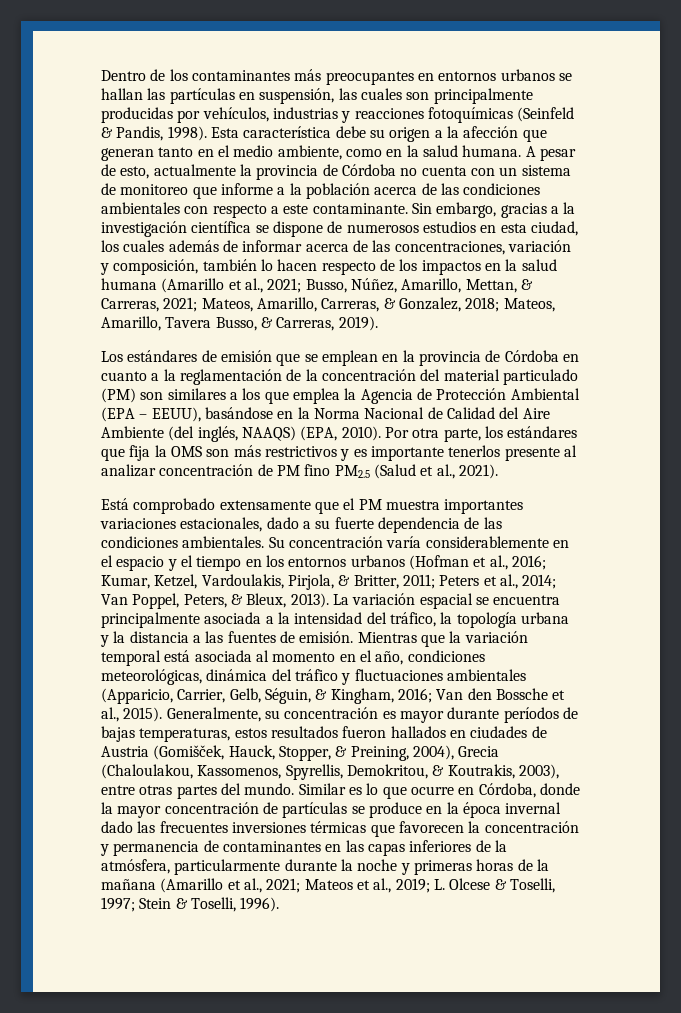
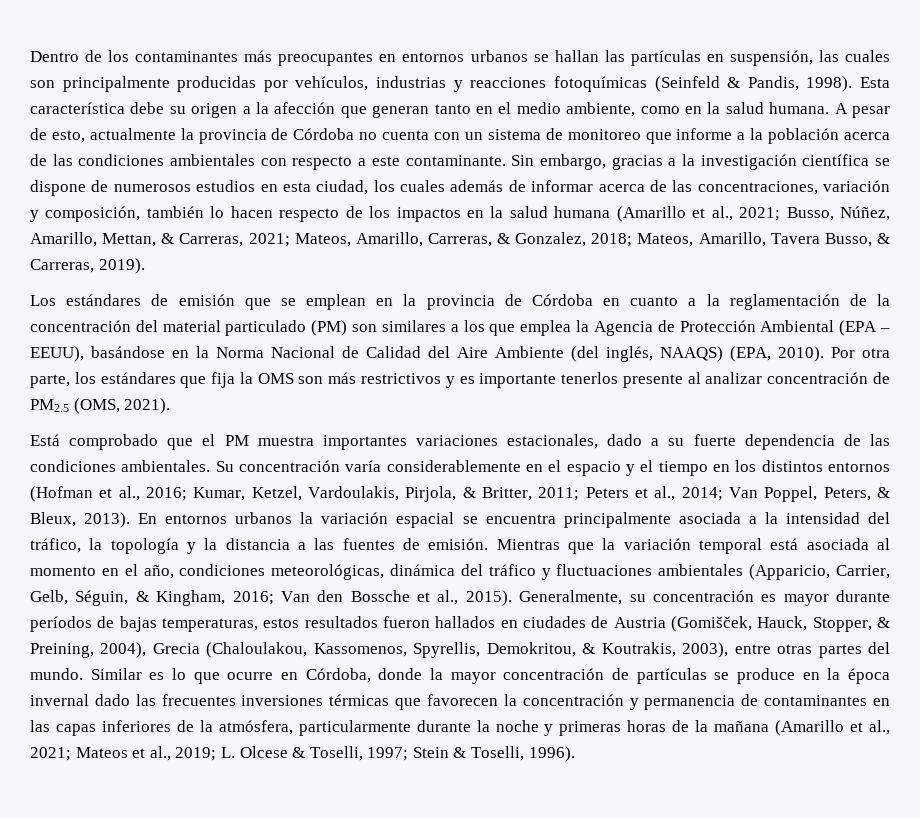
[276,464,455,479] PM fino PM2.5 (Salud et al., -> [30,398,120,414] PM2.5 (OMS,
[219,500,311,510] extensamente -> (159, 442) none
[288,555,405,567] entornos urbanos -> [761,460,891,472] distintos entornos
[332,594,349,605] La -> [138,512,314,524] En entornos urbanos la
[520,612,569,624] urbana -> (179, 546) none

